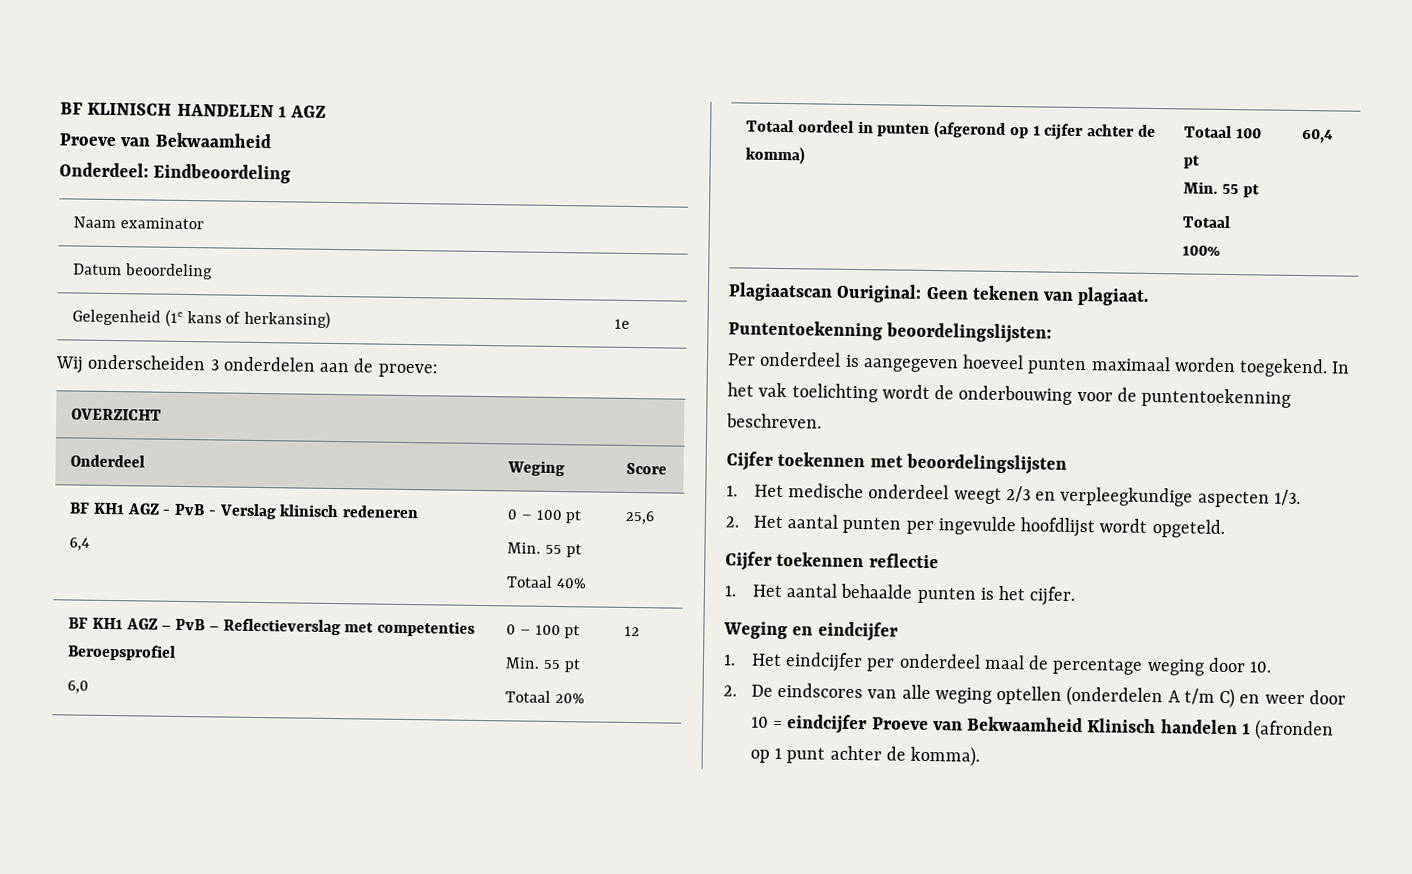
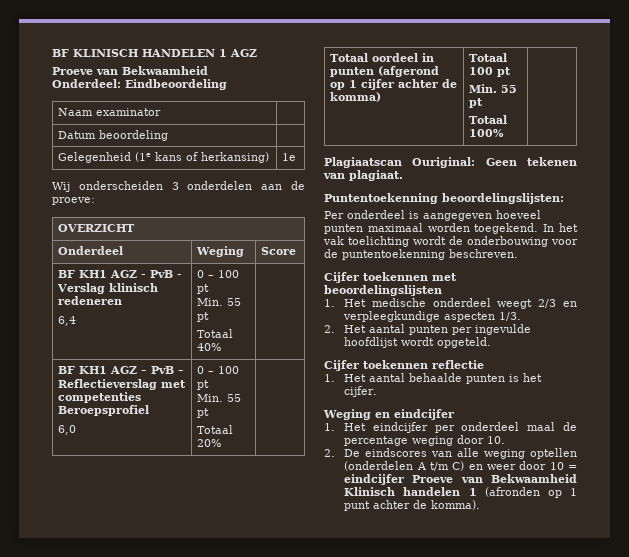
[625,510,655,525] 25,6 -> (222, 347) none
[624,625,641,637] 12 -> (222, 443) none
[1302,128,1335,144] 60,4 -> (505, 133) none

